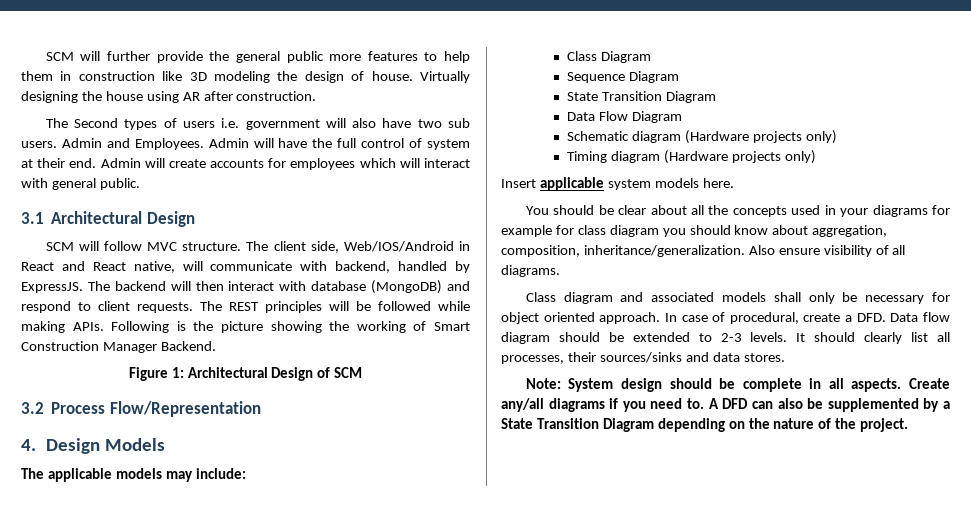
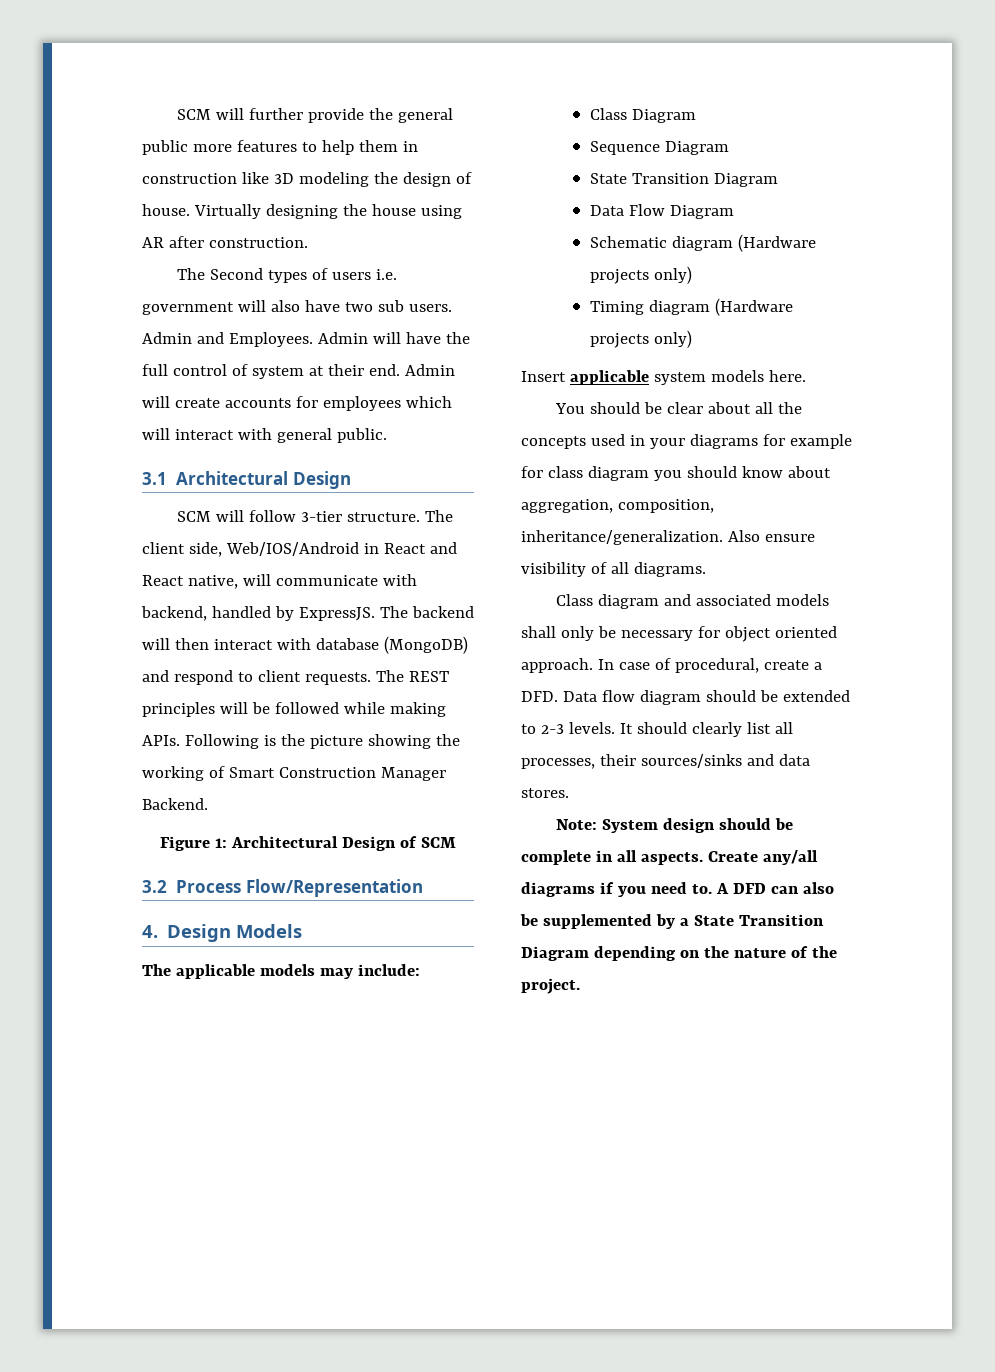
[147,242,178,251] MVC -> [300,511,342,522] 3-tier

